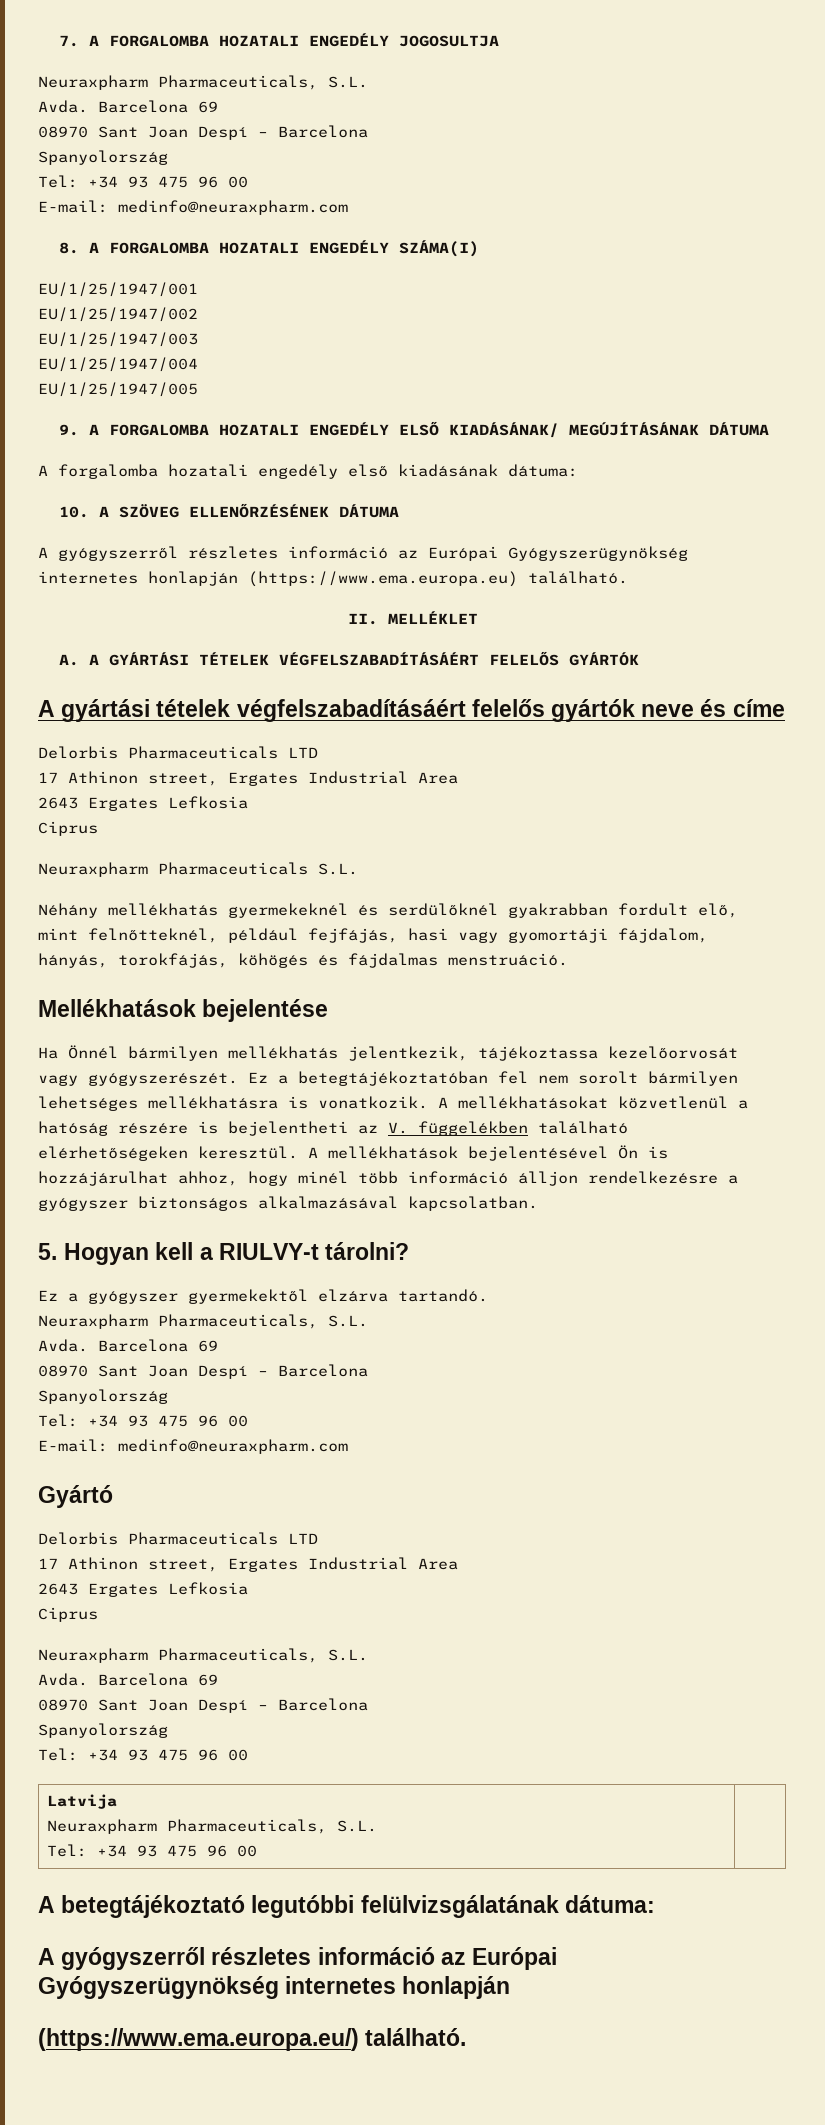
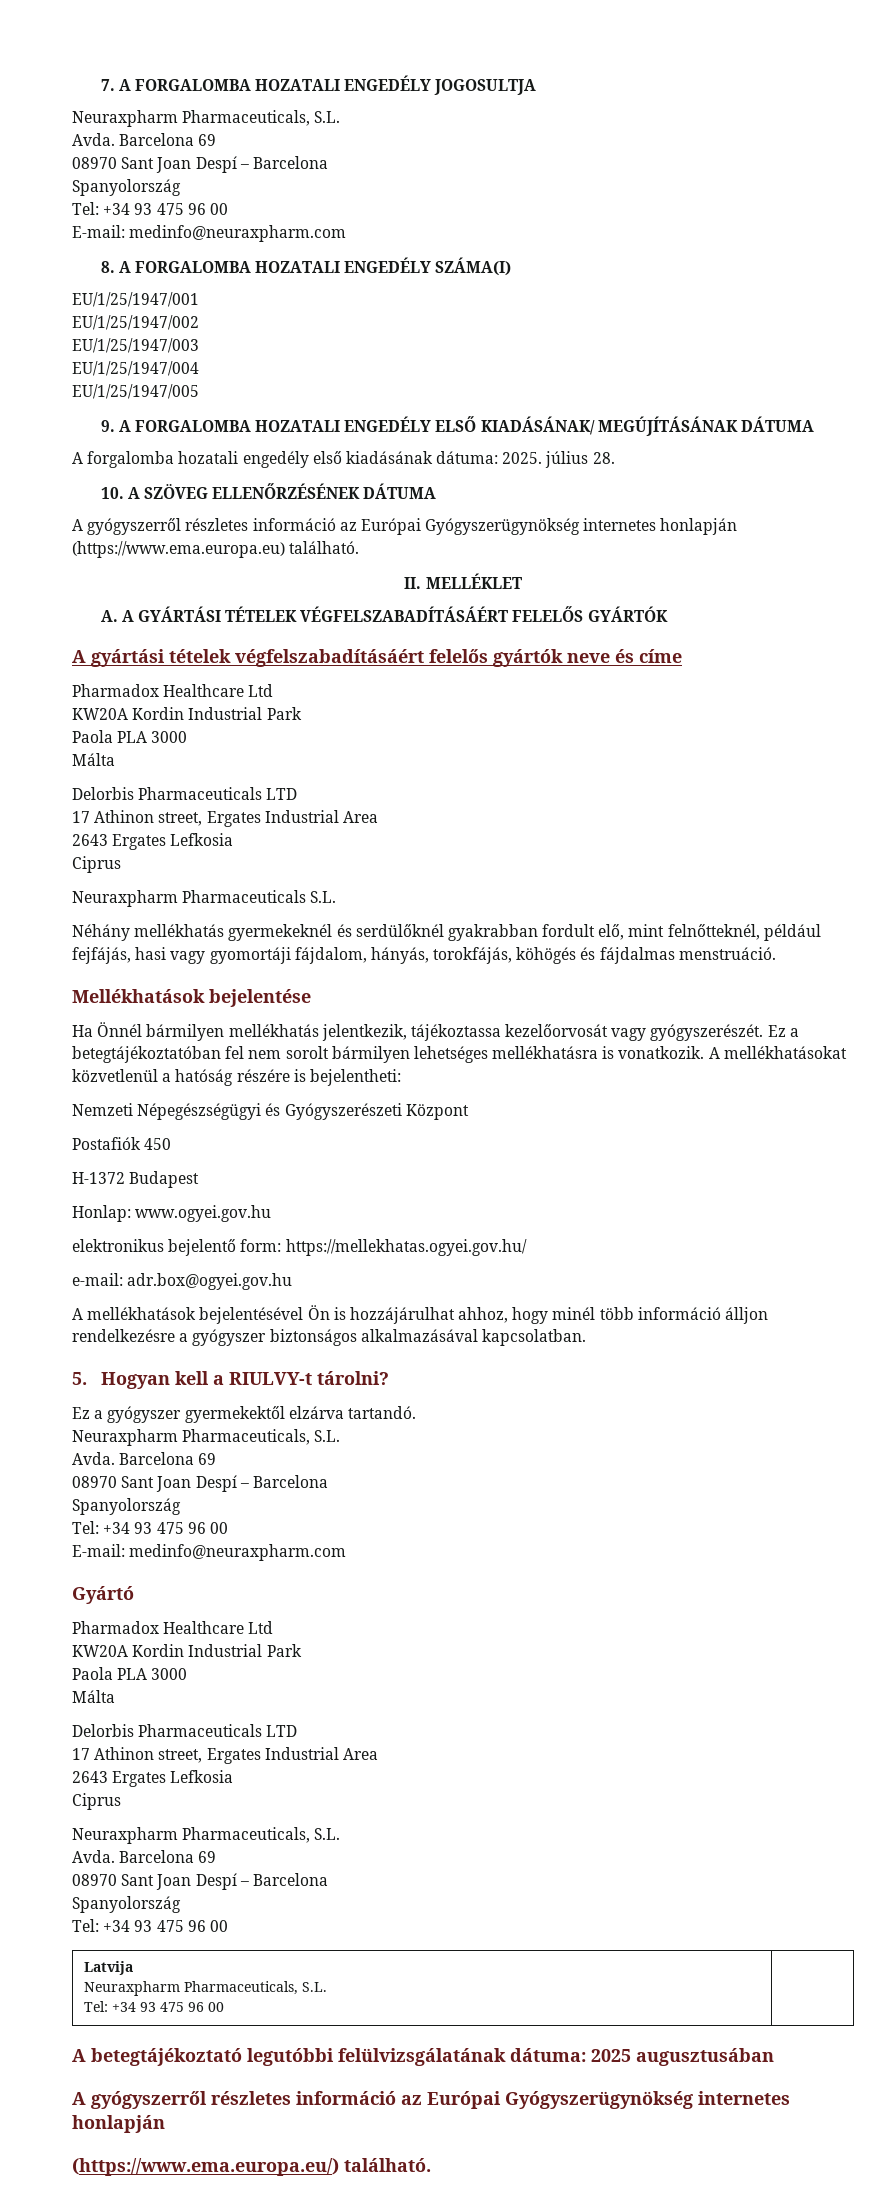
(578, 470) none -> [502,451,615,468] 2025. július 28.
(785, 708) none -> [72,684,274,697] [72,707,302,720] [72,730,188,743] [72,753,115,766] // Pharmadox Healthcare Ltd // KW20A Kordin Industrial Park // Paola PLA 3000 // Málta
[228,1121,628,1136] [38,1146,298,1161] bejelentheti az V. függelékben található elérhetőségeken keresztül. -> [309,1069,401,1086] [72,1103,469,1120] [72,1137,172,1150] [72,1171,200,1188] [72,1205,272,1222] [72,1239,527,1256] [72,1273,293,1290] bejelentheti: // Nemzeti Népegészségügyi és Gyógyszerészeti Központ // Postafiók 450 // H-1372 Budapest // Honlap: www.ogyei.gov.hu // elektronikus bejelentő form: https://mellekhatas.ogyei.gov.hu/ // e-mail: adr.box@ogyei.gov.hu //
(113, 1496) none -> [72,1621,274,1634] [72,1644,302,1657] [72,1667,188,1680] [72,1690,115,1703] // Pharmadox Healthcare Ltd // KW20A Kordin Industrial Park // Paola PLA 3000 // Málta
(655, 1904) none -> [591,2048,774,2066] 2025 augusztusában

